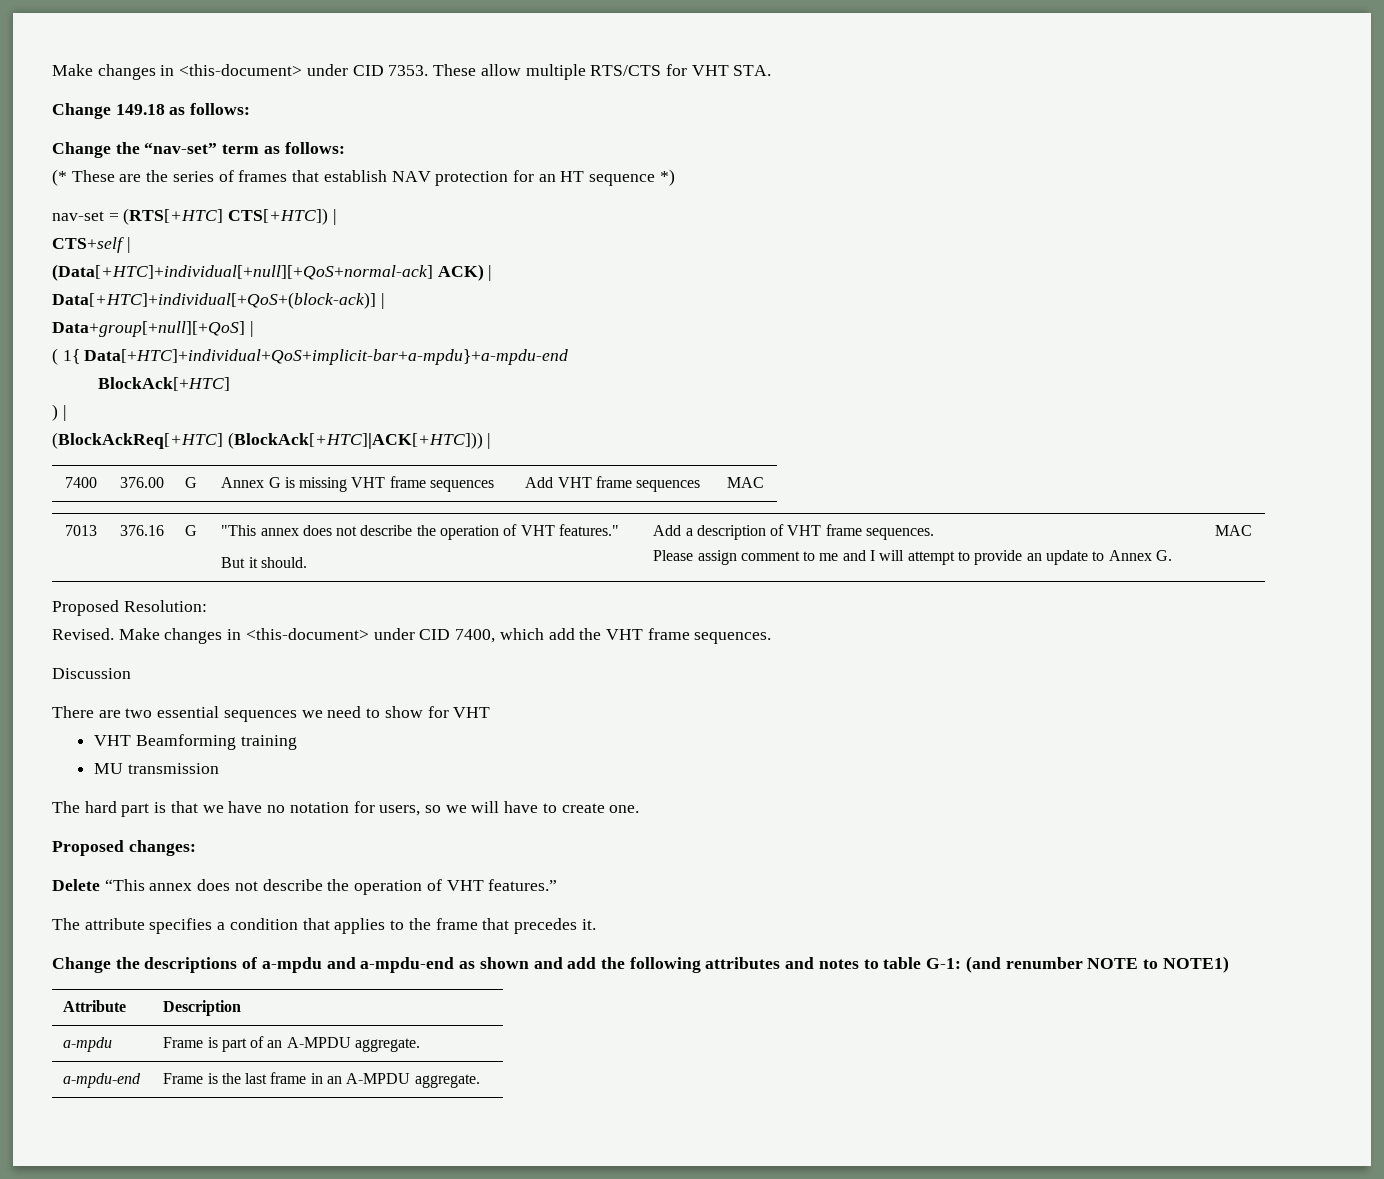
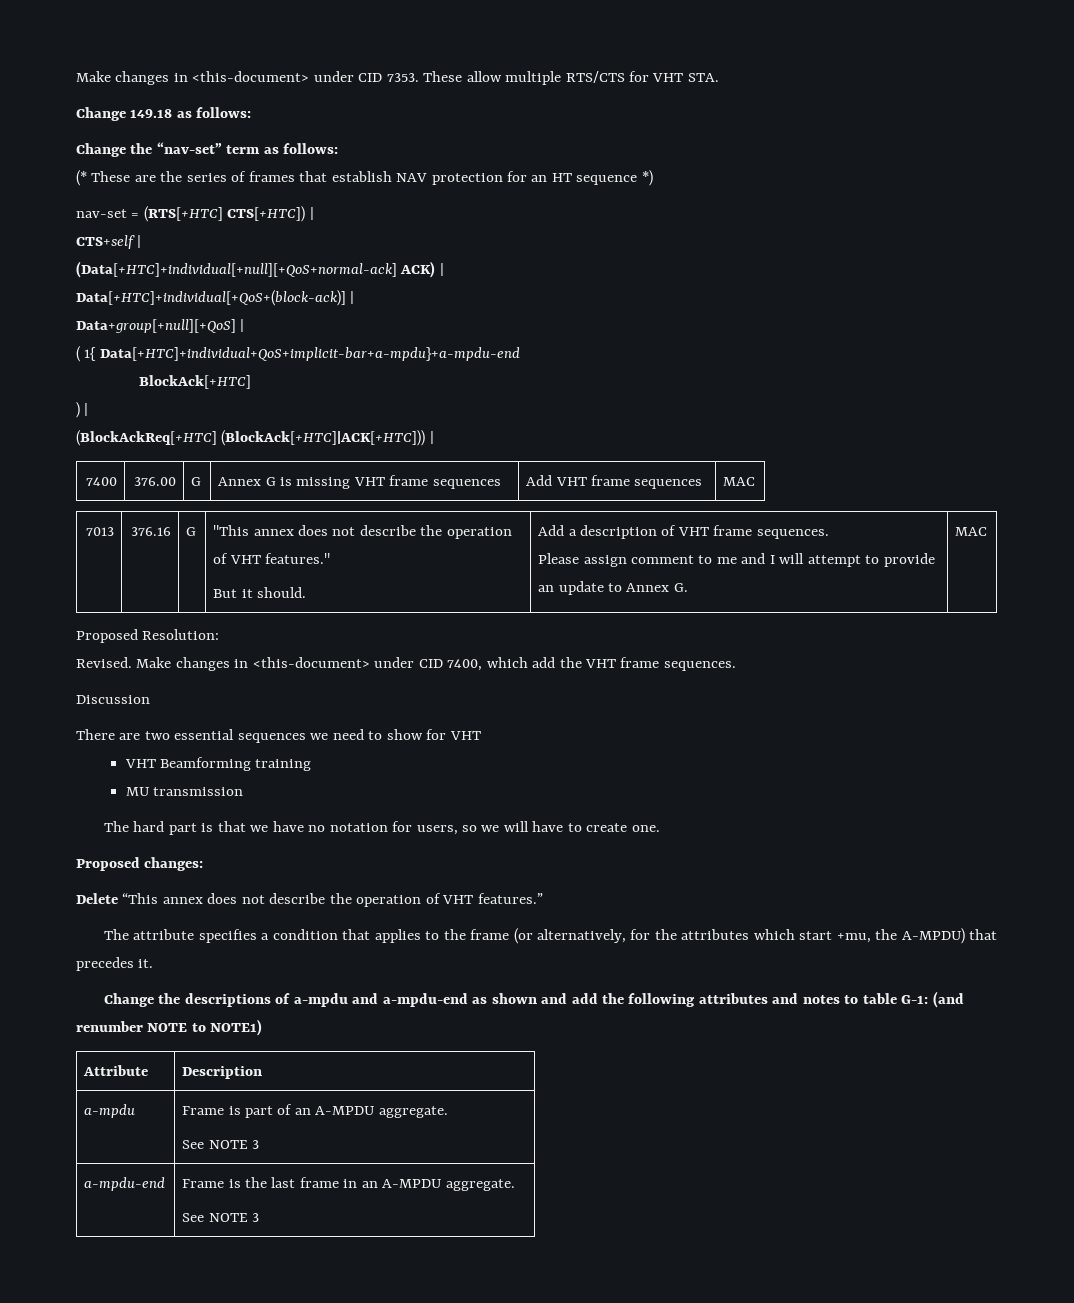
(478, 924) none -> [513,928,965,944] (or alternatively, for the attributes which start +mu, the A-MPDU)
(421, 1045) none -> [182,1140,259,1149] // See NOTE 3
(480, 1081) none -> [182,1213,259,1222] // See NOTE 3

